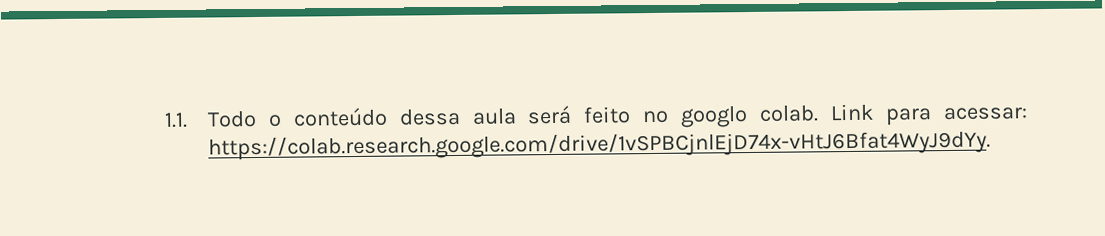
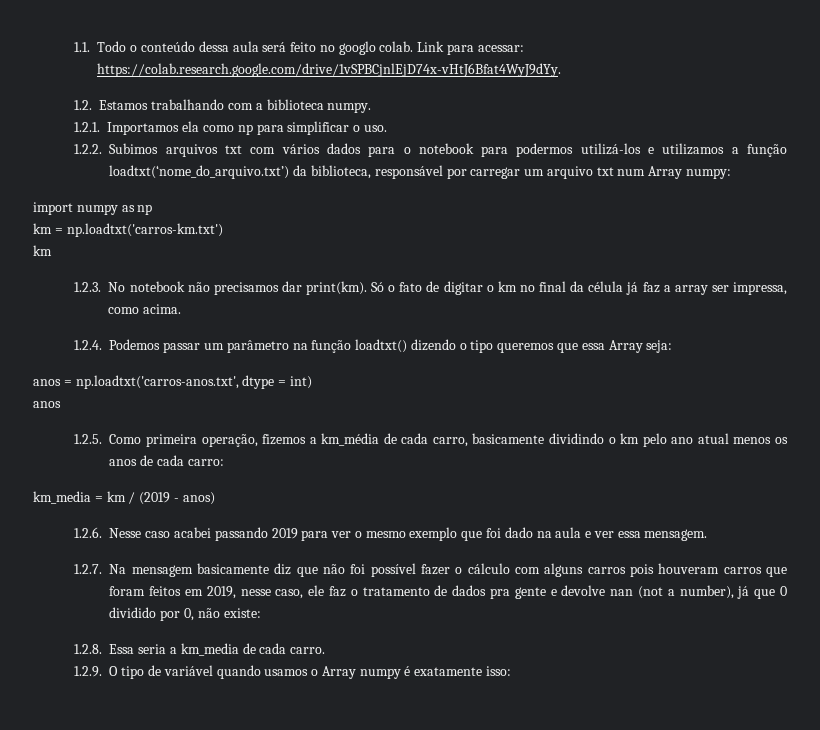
(991, 145) none -> [74,99,372,113] [74,121,387,135] [74,143,787,157] [109,165,731,179] [33,202,153,215] [33,223,223,237] [33,245,52,256] [74,281,788,295] [108,304,182,314] [74,339,673,353] [33,375,312,389] [33,401,61,408] [74,433,788,447] [109,455,224,466] [33,491,215,505] [74,527,708,541] [74,563,788,577] [109,585,787,599] [109,607,261,621] [74,643,326,656] [74,665,511,679] // 1.2. Estamos trabalhando com a biblioteca numpy. // 1.2.1. Importamos ela como np para simplificar o uso. // 1.2.2. Subimos arquivos txt com vários dados para o notebook para podermos utilizá-los e utilizamos a função loadtxt(‘nome_do_arquivo.txt’) da biblioteca, responsável por carregar um arquivo txt num Array numpy: // import numpy as np // km = np.loadtxt('carros-km.txt') // km // 1.2.3. No notebook não precisamos dar print(km). Só o fato de digitar o km no final da célula já faz a array ser impressa, como acima. // 1.2.4. Podemos passar um parâmetro na função loadtxt() dizendo o tipo queremos que essa Array seja: // anos = np.loadtxt('carros-anos.txt', dtype = int) // anos // 1.2.5. Como primeira operação, fizemos a km_média de cada carro, basicamente dividindo o km pelo ano atual menos os anos de cada carro: // km_media = km / (2019 - anos) // 1.2.6. Nesse caso acabei passando 2019 para ver o mesmo exemplo que foi dado na aula e ver essa mensagem. // 1.2.7. Na mensagem basicamente diz que não foi possível fazer o cálculo com alguns carros pois houveram carros que foram feitos em 2019, nesse caso, ele faz o tratamento de dados pra gente e devolve nan (not a number), já que 0 dividido por 0, não existe: // 1.2.8. Essa seria a km_media de cada carro. // 1.2.9. O tipo de variável quando usamos o Array numpy é exatamente isso:

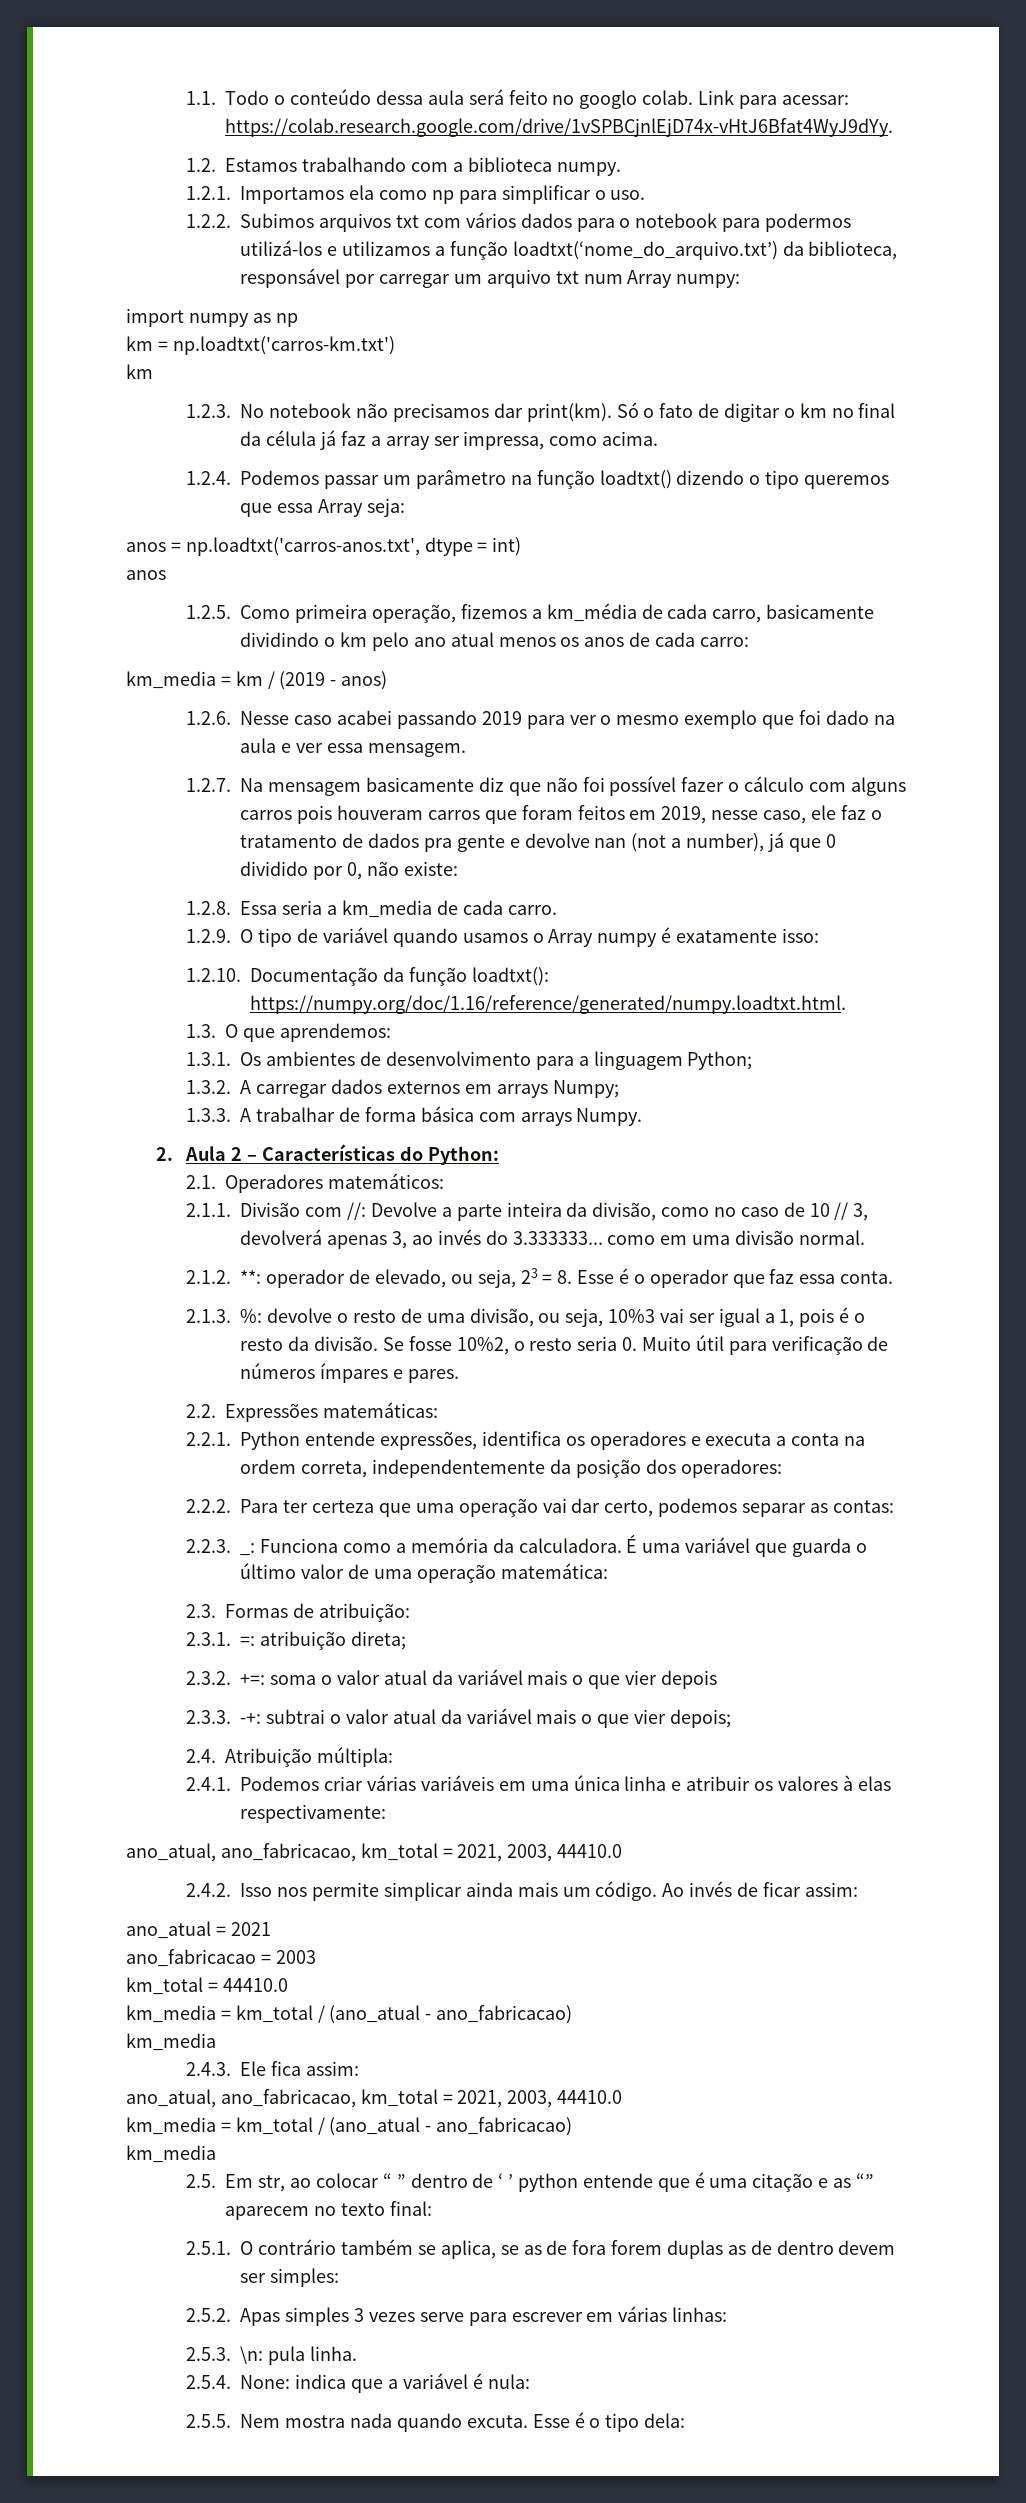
(511, 671) none -> [186,967,549,986] [250,995,847,1014] [186,1023,392,1042] [186,1051,753,1070] [186,1079,619,1098] [186,1106,643,1126] [156,1144,499,1165] [186,1173,445,1193] [186,1202,869,1221] [240,1229,865,1249] [186,1268,894,1288] [186,1307,866,1327] [240,1335,889,1355] [240,1363,459,1383] [186,1402,439,1422] [186,1431,866,1450] [240,1459,782,1478] [186,1498,894,1517] [186,1534,867,1557] [240,1563,608,1583] [186,1603,411,1622] [186,1631,407,1650] [186,1669,717,1689] [186,1708,731,1728] [186,1747,394,1767] [186,1775,891,1791] [240,1804,387,1823] [126,1843,623,1862] [186,1881,858,1901] [126,1921,271,1939] [126,1949,316,1967] [126,1977,288,1995] [126,2005,573,2024] [126,2033,216,2051] [186,2061,360,2076] [126,2089,623,2108] [126,2117,573,2136] [126,2145,216,2163] [186,2172,874,2192] [225,2201,432,2220] [186,2239,896,2259] [240,2268,340,2287] [186,2306,728,2326] [186,2346,358,2365] [186,2373,530,2393] [186,2412,686,2432] // 1.2.10. Documentação da função loadtxt(): https://numpy.org/doc/1.16/reference/generated/numpy.loadtxt.html. // 1.3. O que aprendemos: // 1.3.1. Os ambientes de desenvolvimento para a linguagem Python; // 1.3.2. A carregar dados externos em arrays Numpy; // 1.3.3. A trabalhar de forma básica com arrays Numpy. // 2. Aula 2 – Características do Python: // 2.1. Operadores matemáticos: // 2.1.1. Divisão com //: Devolve a parte inteira da divisão, como no caso de 10 // 3, devolverá apenas 3, ao invés do 3.333333... como em uma divisão normal. // 2.1.2. **: operador de elevado, ou seja, 23 = 8. Esse é o operador que faz essa conta. // 2.1.3. %: devolve o resto de uma divisão, ou seja, 10%3 vai ser igual a 1, pois é o resto da divisão. Se fosse 10%2, o resto seria 0. Muito útil para verificação de números ímpares e pares. // 2.2. Expressões matemáticas: // 2.2.1. Python entende expressões, identifica os operadores e executa a conta na ordem correta, independentemente da posição dos operadores: // 2.2.2. Para ter certeza que uma operação vai dar certo, podemos separar as contas: // 2.2.3. _: Funciona como a memória da calculadora. É uma variável que guarda o último valor de uma operação matemática: // 2.3. Formas de atribuição: // 2.3.1. =: atribuição direta; // 2.3.2. +=: soma o valor atual da variável mais o que vier depois // 2.3.3. -+: subtrai o valor atual da variável mais o que vier depois; // 2.4. Atribuição múltipla: // 2.4.1. Podemos criar várias variáveis em uma única linha e atribuir os valores à elas respectivamente: // ano_atual, ano_fabricacao, km_total = 2021, 2003, 44410.0 // 2.4.2. Isso nos permite simplicar ainda mais um código. Ao invés de ficar assim: // ano_atual = 2021 // ano_fabricacao = 2003 // km_total = 44410.0 // km_media = km_total / (ano_atual - ano_fabricacao) // km_media // 2.4.3. Ele fica assim: // ano_atual, ano_fabricacao, km_total = 2021, 2003, 44410.0 // km_media = km_total / (ano_atual - ano_fabricacao) // km_media // 2.5. Em str, ao colocar “ ” dentro de ‘ ’ python entende que é uma citação e as “” aparecem no texto final: // 2.5.1. O contrário também se aplica, se as de fora forem duplas as de dentro devem ser simples: // 2.5.2. Apas simples 3 vezes serve para escrever em várias linhas: // 2.5.3. \n: pula linha. // 2.5.4. None: indica que a variável é nula: // 2.5.5. Nem mostra nada quando excuta. Esse é o tipo dela:

